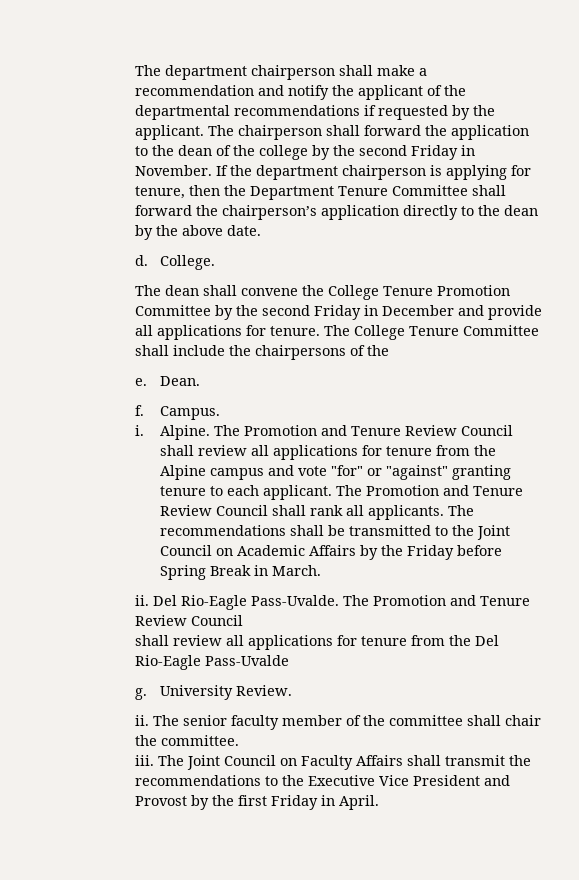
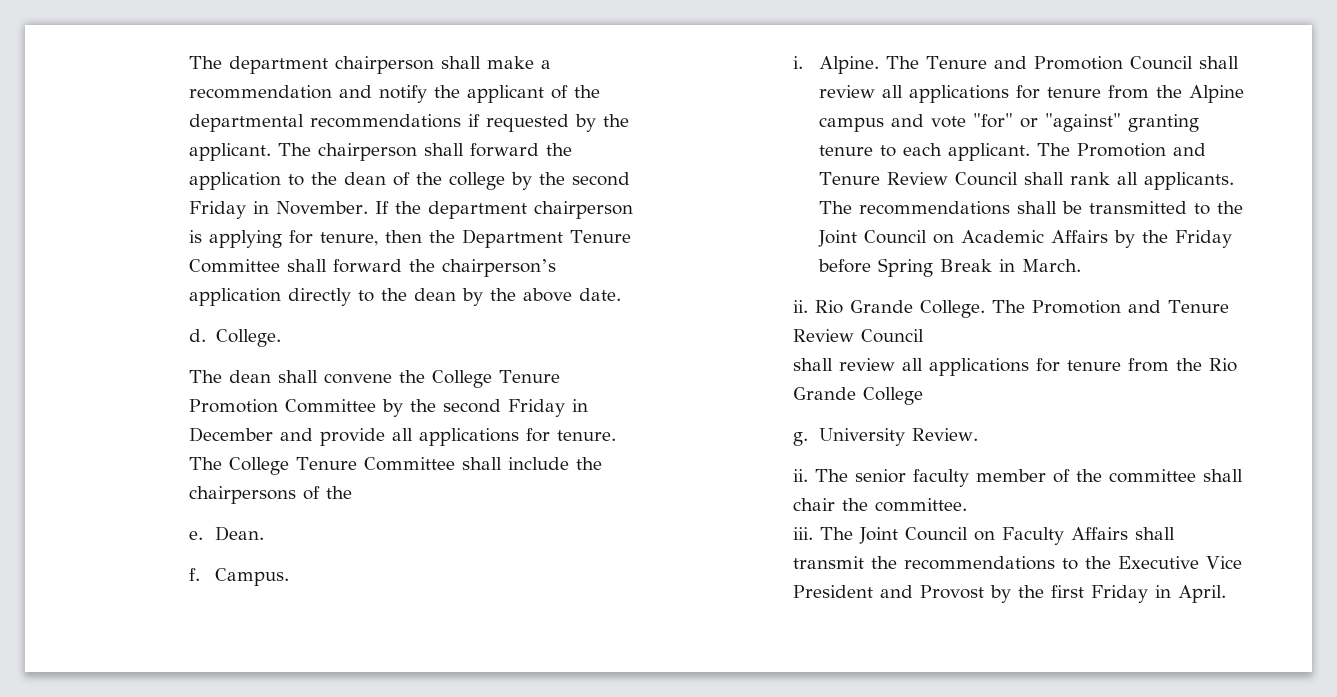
[244,425,458,436] Promotion and Tenure Review -> [925,56,1123,70] Tenure and Promotion
[153,595,340,610] Del Rio-Eagle Pass-Uvalde. -> [815,300,986,318] Rio Grande College.
[475,635,500,646] [135,655,290,670] Del Rio-Eagle Pass-Uvalde -> [1209,358,1238,372] [793,387,924,405] Rio Grande College

